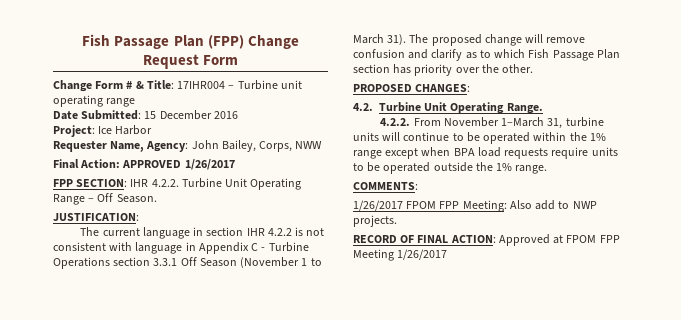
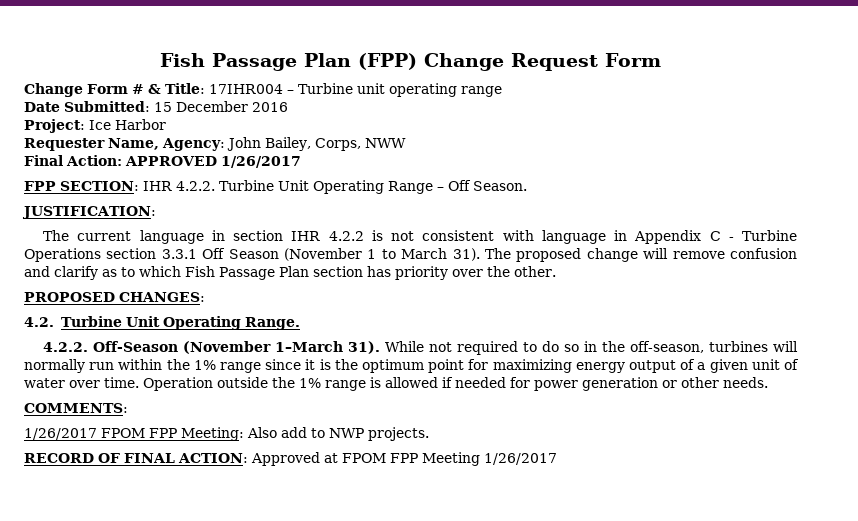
[413,117,604,129] [353,132,606,144] [353,147,618,159] [353,162,548,174] From November 1–March 31, turbine units will continue to be operated within the 1% range except when BPA load requests require units to be operated outside the 1% range. -> [93,341,799,355] [24,359,800,373] [24,377,768,391] Off-Season (November 1–March 31). While not required to do so in the off-season, turbines will normally run within the 1% range since it is the optimum point for maximizing energy output of a given unit of water over time. Operation outside the 1% range is allowed if needed for power generation or other needs.

